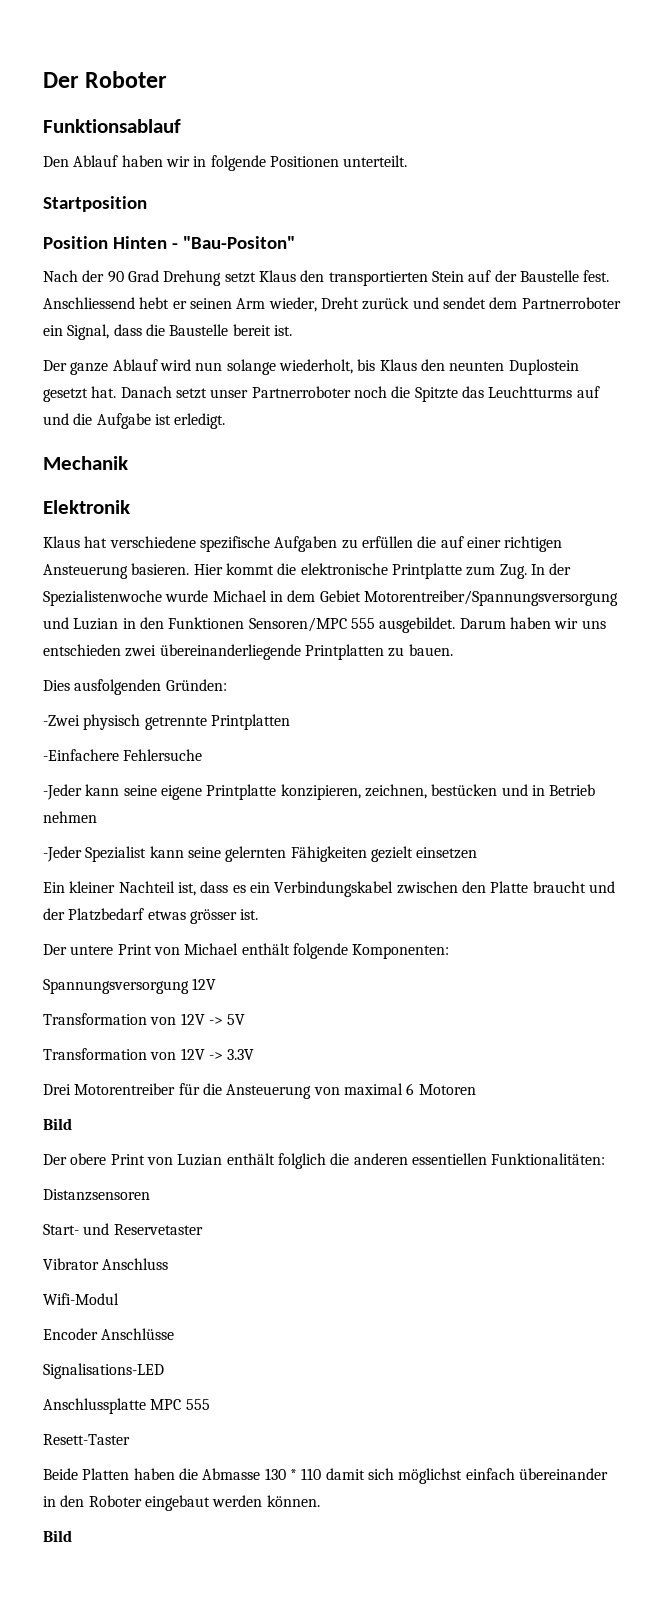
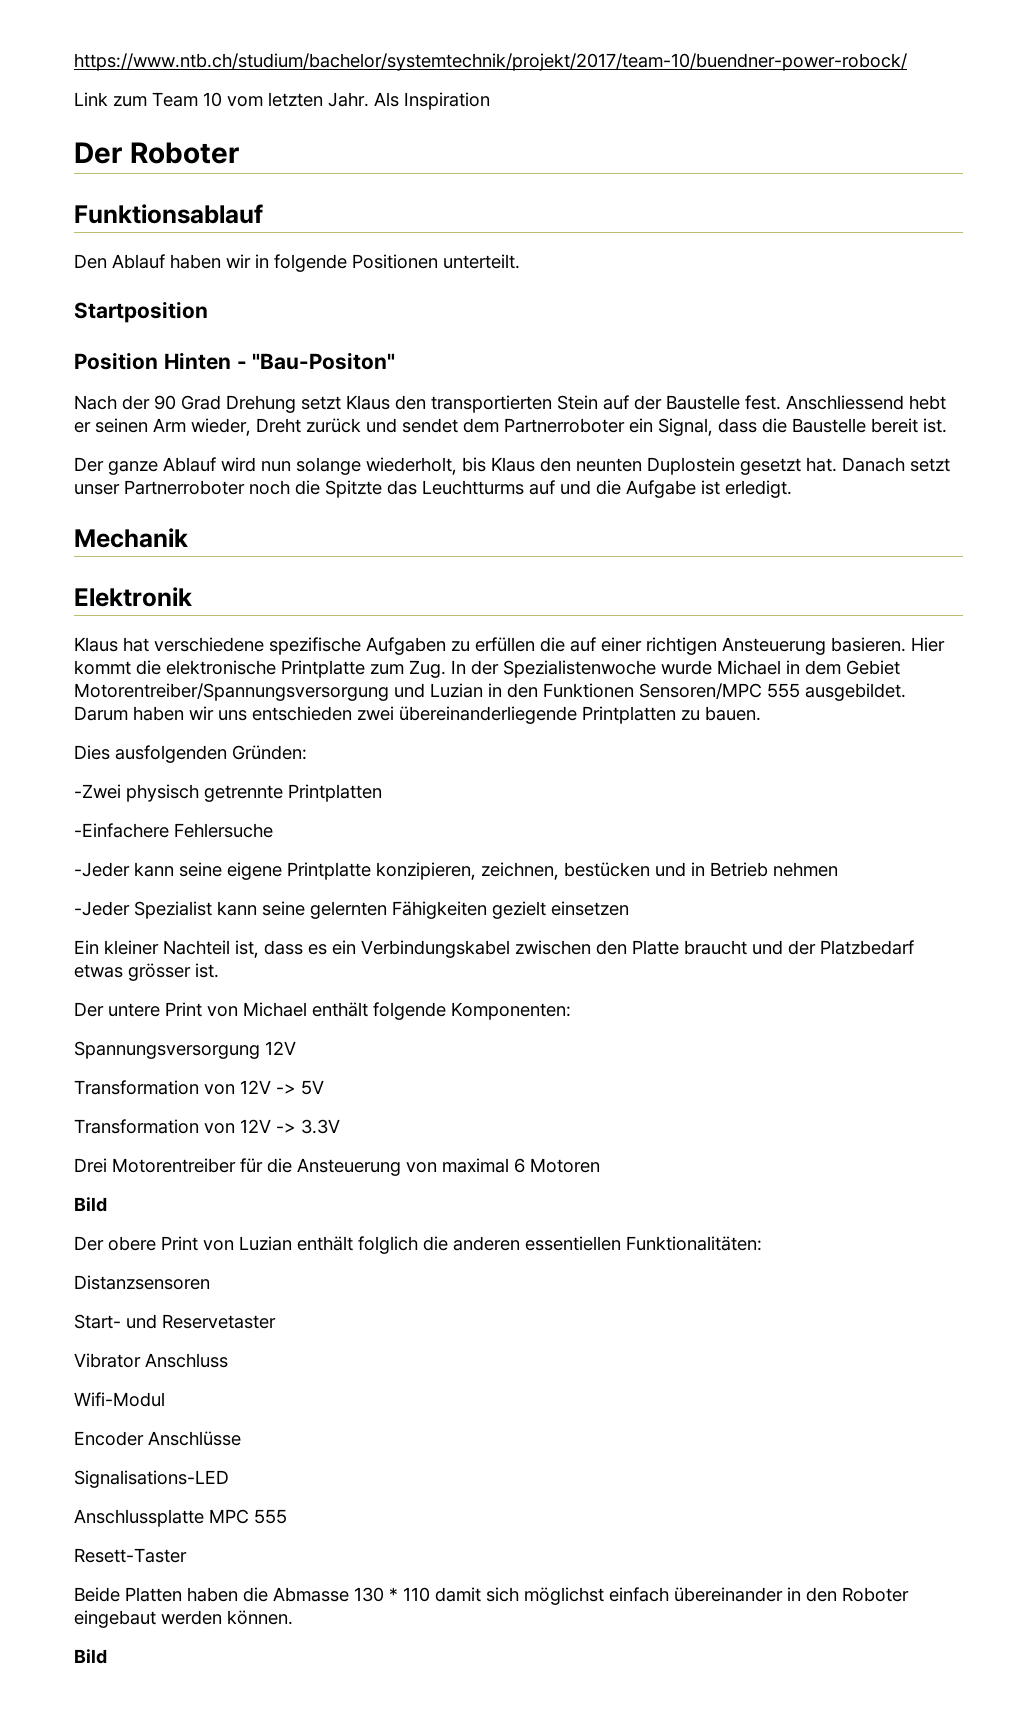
(43, 80) none -> [74,53,907,71] [74,92,490,110] https://www.ntb.ch/studium/bachelor/systemtechnik/projekt/2017/team-10/buendner-power-robock/ // Link zum Team 10 vom letzten Jahr. Als Inspiration //

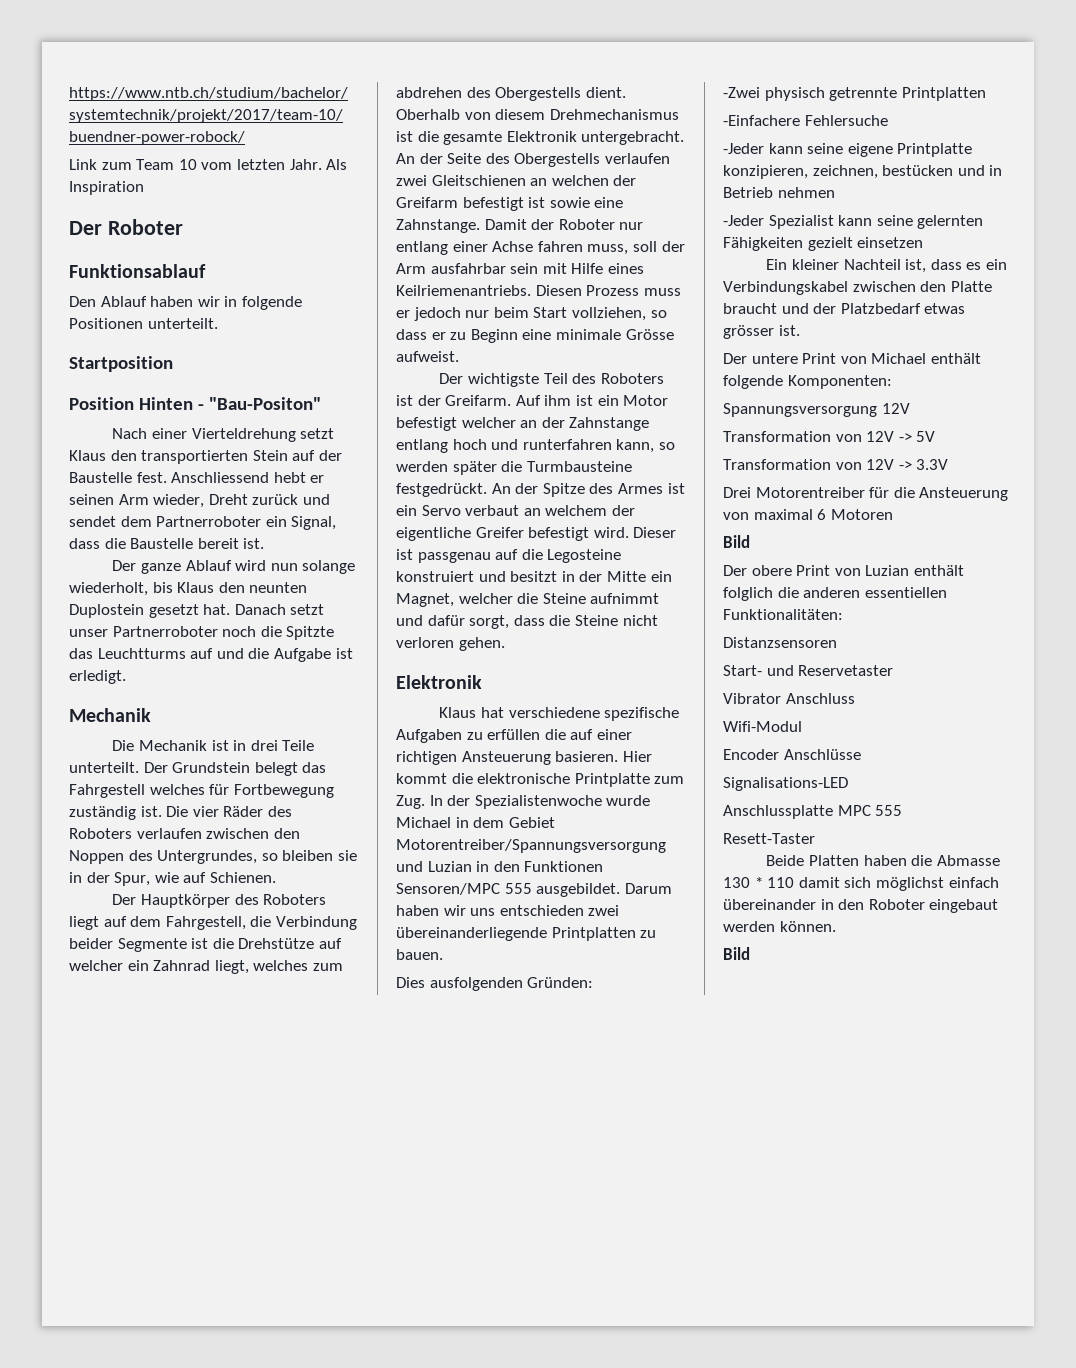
[122,395,296,413] der 90 Grad Drehung -> [152,428,296,442] einer Vierteldrehung
(188, 538) none -> [112,740,315,751] [69,762,327,776] [69,784,334,798] [69,806,292,820] [69,828,300,839] [69,850,357,864] [69,872,276,886] [112,894,327,908] [69,916,357,930] [69,938,342,952] [69,960,343,974] [396,87,626,101] [396,109,679,120] [396,131,685,145] [396,153,670,167] [396,175,637,186] [396,197,624,211] [396,219,644,233] [396,241,685,255] [396,263,644,274] [396,285,681,296] [396,307,667,321] [396,329,674,343] [396,351,459,362] [439,373,664,387] [396,395,669,406] [396,417,650,431] [396,439,675,453] [396,461,632,475] [396,483,685,497] [396,505,635,516] [396,527,677,541] [396,549,622,563] [396,571,672,582] [396,593,660,607] [396,615,658,629] [396,637,505,651] // Die Mechanik ist in drei Teile unterteilt. Der Grundstein belegt das Fahrgestell welches für Fortbewegung zuständig ist. Die vier Räder des Roboters verlaufen zwischen den Noppen des Untergrundes, so bleiben sie in der Spur, wie auf Schienen. // Der Hauptkörper des Roboters liegt auf dem Fahrgestell, die Verbindung beider Segmente ist die Drehstütze auf welcher ein Zahnrad liegt, welches zum abdrehen des Obergestells dient. Oberhalb von diesem Drehmechanismus ist die gesamte Elektronik untergebracht. An der Seite des Obergestells verlaufen zwei Gleitschienen an welchen der Greifarm befestigt ist sowie eine Zahnstange. Damit der Roboter nur entlang einer Achse fahren muss, soll der Arm ausfahrbar sein mit Hilfe eines Keilriemenantriebs. Diesen Prozess muss er jedoch nur beim Start vollziehen, so dass er zu Beginn eine minimale Grösse aufweist. // Der wichtigste Teil des Roboters ist der Greifarm. Auf ihm ist ein Motor befestigt welcher an der Zahnstange entlang hoch und runterfahren kann, so werden später die Turmbausteine festgedrückt. An der Spitze des Armes ist ein Servo verbaut an welchem der eigentliche Greifer befestigt wird. Dieser ist passgenau auf die Legosteine konstruiert und besitzt in der Mitte ein Magnet, welcher die Steine aufnimmt und dafür sorgt, dass die Steine nicht verloren gehen.

